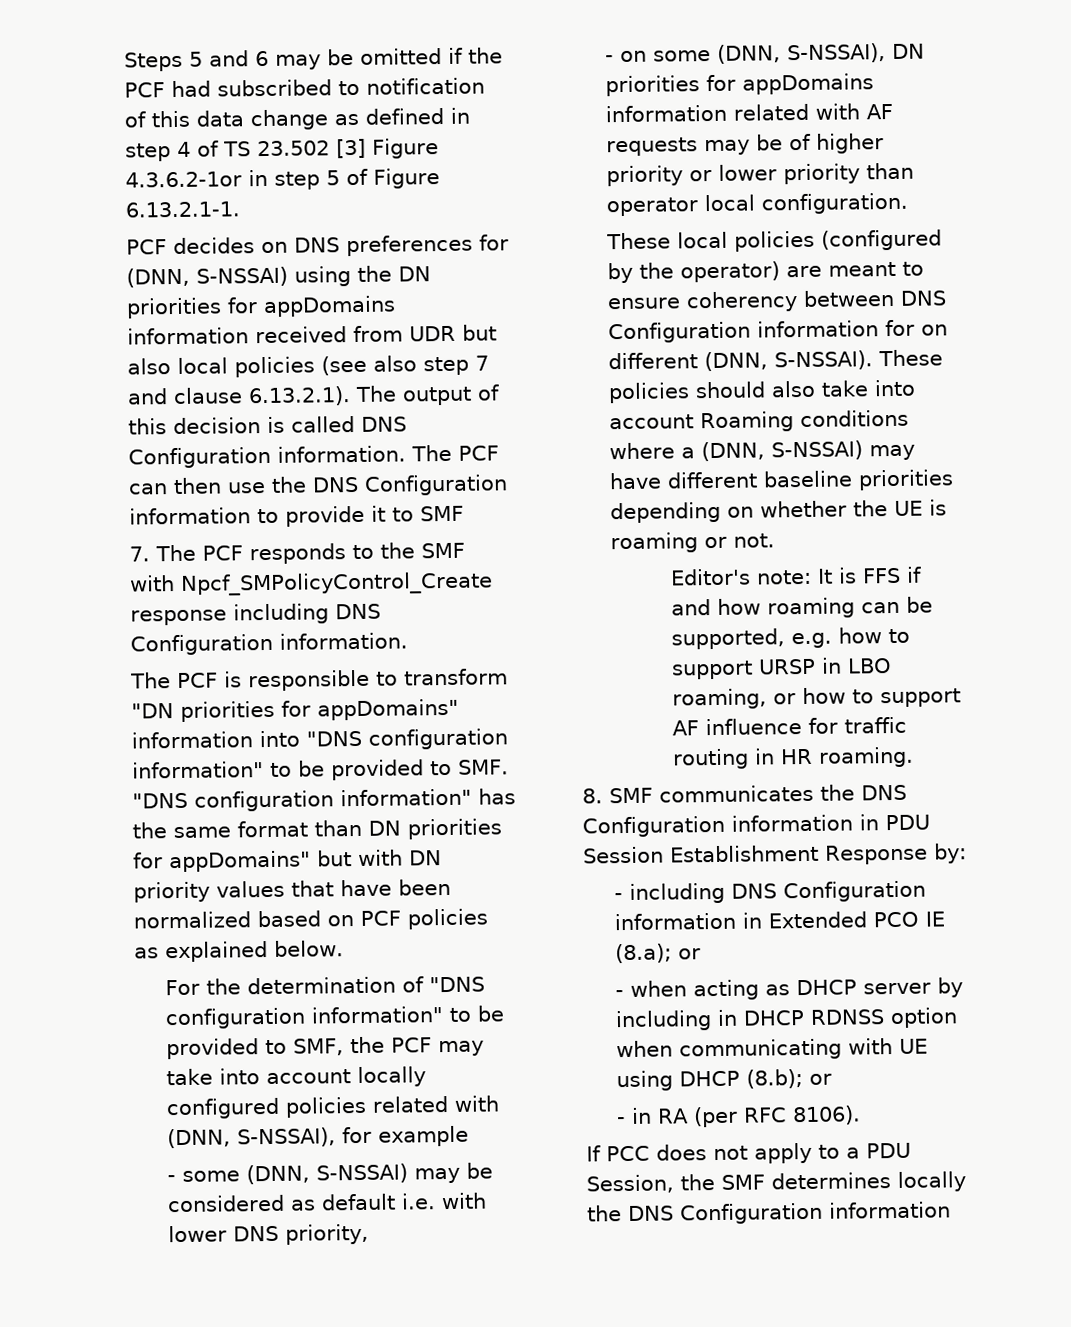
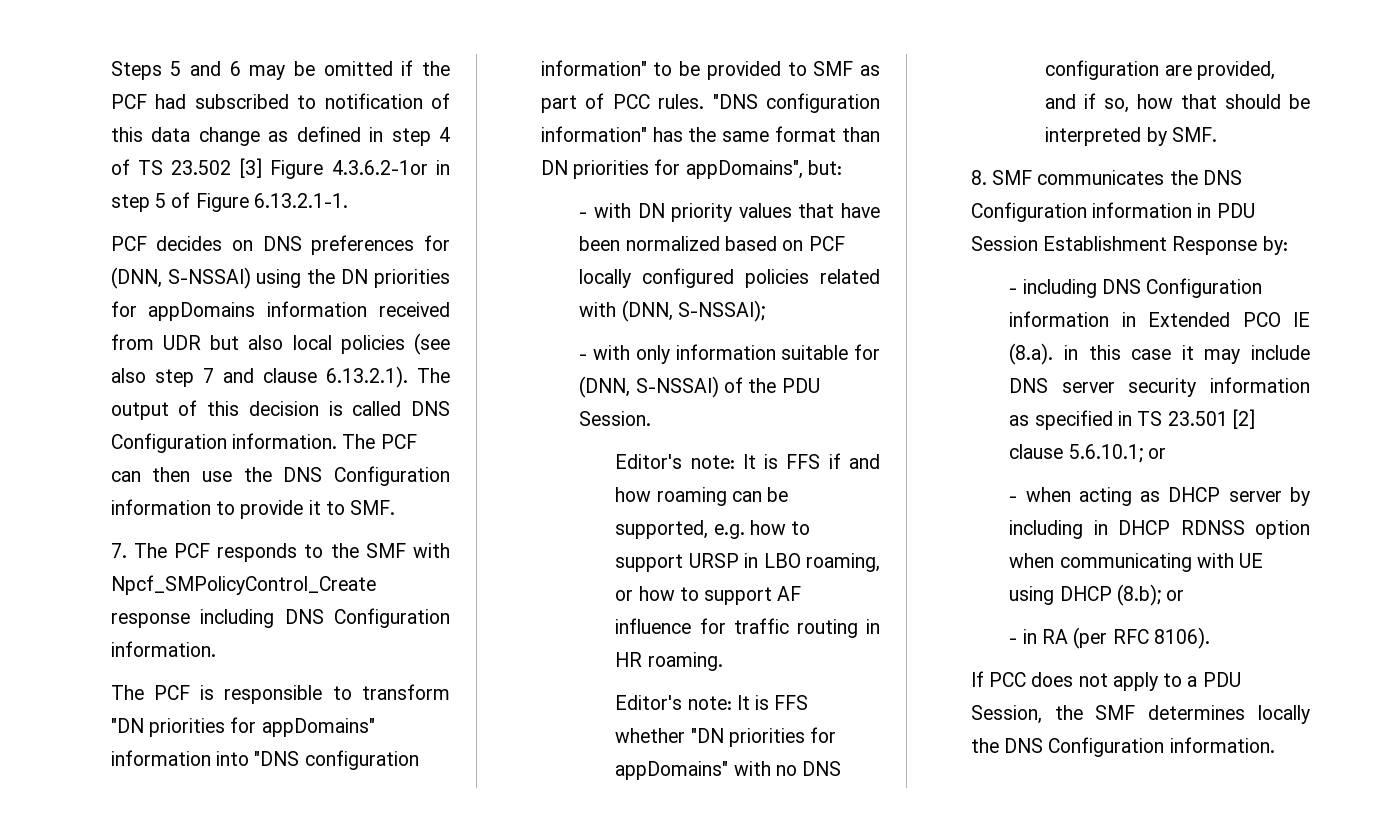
[420,505,465,522] SMF -> [350,500,396,515] SMF.
[458,759,510,775] SMF. -> [813,61,880,76] [540,93,705,113] SMF as part of PCC rules.
[169,850,353,873] appDomains" but -> [685,160,842,179] [579,212,588,218] appDomains", but: // -
[407,908,489,930] [134,940,345,963] [164,976,485,996] [164,1005,504,1030] [165,1036,484,1060] [165,1068,351,1086] policies as explained below. // For the determination of "DNS configuration information" to be provided to SMF, the PCF may take into account -> (845, 243) none
[236,1125,469,1148] [166,1162,493,1185] [166,1192,487,1213] [167,1223,369,1245] [604,43,925,64] [604,73,874,97] [604,103,893,123] [605,133,884,157] [605,162,914,187] [605,192,908,217] [605,229,942,252] [606,261,924,284] [606,289,947,313] [607,319,948,344] [607,349,943,372] [607,379,916,404] [608,409,909,433] [608,440,915,462] [608,469,954,491] [609,499,947,524] [609,532,775,554] S-NSSAI), for example // - some (DNN, S-NSSAI) may be considered as default i.e. with lower DNS priority, // - on some (DNN, S-NSSAI), DN priorities for appDomains information related with AF requests may be of higher priority or lower priority than operator local configuration. // These local policies (configured by the operator) are meant to ensure coherency between DNS Configuration information for on different (DNN, S-NSSAI). These policies should also take into account Roaming conditions where a (DNN, S-NSSAI) may have different baseline priorities depending on whether the UE is roaming or not. -> [677,300,765,322] [579,344,880,364] [579,376,820,398] [579,411,652,426] S-NSSAI); // - with only information suitable for (DNN, S-NSSAI) of the PDU Session.
(915, 757) none -> [615,695,809,710] [615,727,837,747] [615,761,842,780] [1045,60,1275,80] [1045,93,1310,113] [1045,127,1217,146] // Editor's note: It is FFS whether "DN priorities for appDomains" with no DNS configuration are provided, and if so, how that should be interpreted by SMF.
[614,943,672,964] (8.a); -> [1009,343,1310,365] [1009,377,1310,397] [1009,409,1255,430] [1009,444,1143,463] (8.a). in this case it may include DNS server security information as specified in TS 23.501 [2] clause 5.6.10.1;
[829,1201,952,1219] information -> [1169,737,1275,753] information.

